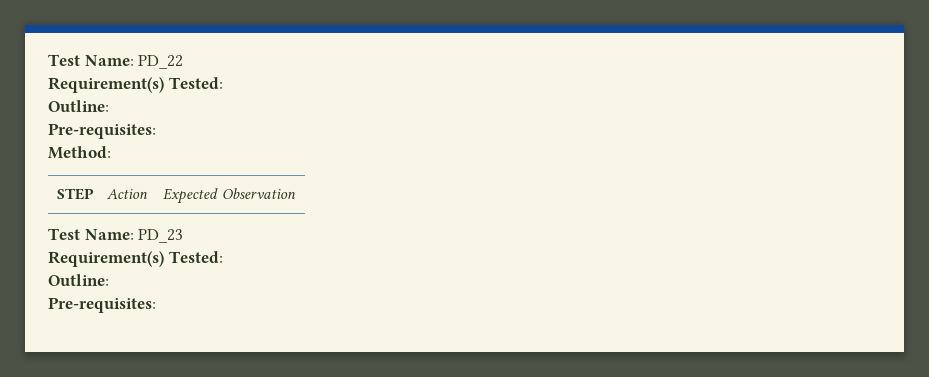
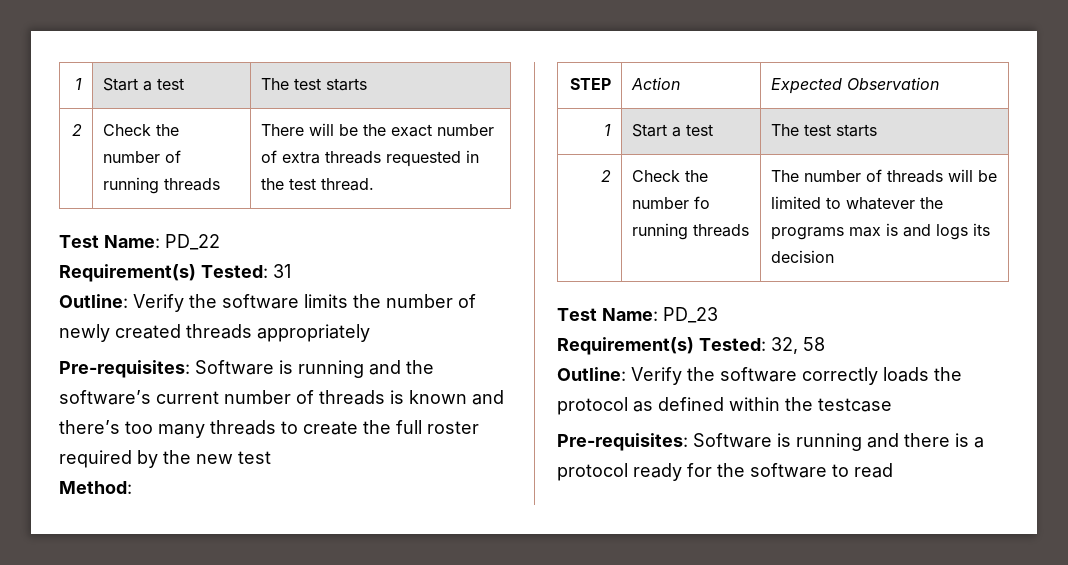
(48, 60) none -> [74,78,82,90] [103,78,185,91] [261,78,368,91] [71,124,82,136] [103,124,180,136] [103,150,182,163] [103,177,221,194] [261,123,495,137] [261,150,480,167] [261,178,375,191] 1 | Start a test | The test starts // 2 | Check the number of running threads | There will be the exact number of extra threads requested in the test thread. //
[48,100,109,112] [48,123,156,139] // Outline: // Pre-requisites: -> [273,264,291,278] [59,294,476,312] [59,324,370,342] [59,360,434,378] [59,390,504,405] [59,420,479,438] [59,450,271,468] 31 // Outline: Verify the software limits the number of newly created threads appropriately // Pre-requisites: Software is running and the software’s current number of threads is known and there’s too many threads to create the full roster required by the new test
(296, 193) none -> [603,124,611,136] [632,124,714,137] [771,124,878,137] [600,170,611,182] [632,170,709,182] [632,196,711,209] [632,223,750,240] [771,169,998,183] [771,196,944,210] [771,223,991,240] [771,250,835,263] // 1 | Start a test | The test starts // 2 | Check the number fo running threads | The number of threads will be limited to whatever the programs max is and logs its decision
[48,274,109,286] [48,297,156,313] // Outline: // Pre-requisites: -> [771,337,825,354] [557,367,962,385] [557,397,892,415] [557,433,984,451] [557,463,893,481] 32, 58 // Outline: Verify the software correctly loads the protocol as defined within the testcase // Pre-requisites: Software is running and there is a protocol ready for the software to read

